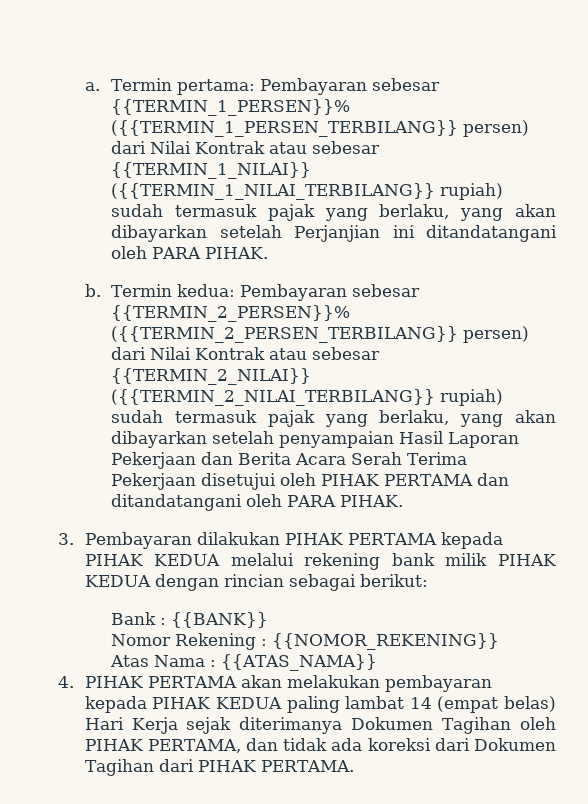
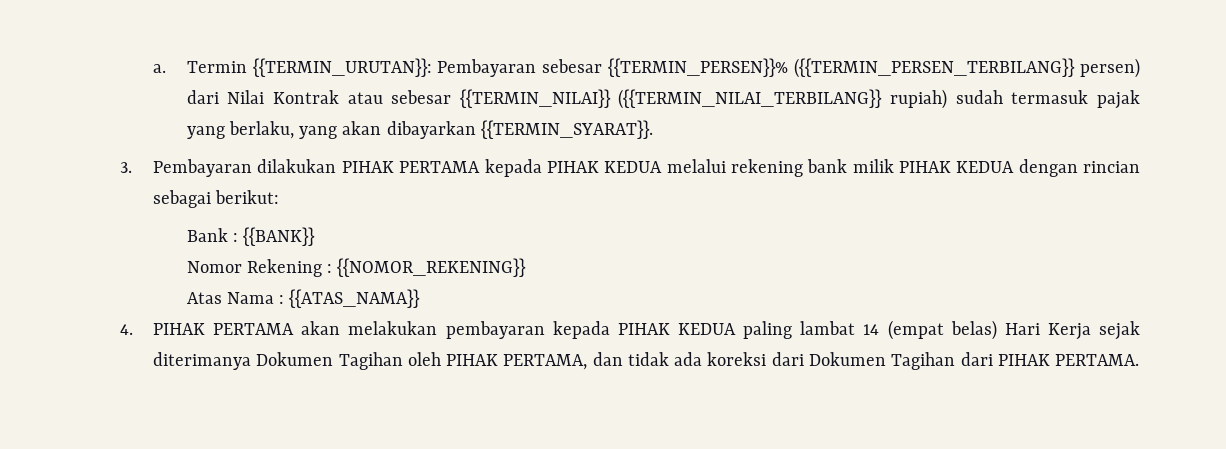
[177,78,441,95] [111,99,351,116] [111,120,530,137] [111,141,381,154] [111,162,312,179] [111,183,504,200] [111,204,556,221] [111,225,557,242] [111,246,269,259] [84,284,421,301] [111,305,351,322] [111,326,530,343] [111,347,381,360] [111,368,312,385] [111,389,504,406] [111,410,556,427] [111,431,520,448] [111,452,468,469] [111,473,510,490] [111,494,404,511] pertama: Pembayaran sebesar {{TERMIN_1_PERSEN}}% ({{TERMIN_1_PERSEN_TERBILANG}} persen) dari Nilai Kontrak atau sebesar {{TERMIN_1_NILAI}} ({{TERMIN_1_NILAI_TERBILANG}} rupiah) sudah termasuk pajak yang berlaku, yang akan dibayarkan setelah Perjanjian ini ditandatangani oleh PARA PIHAK. // b. Termin kedua: Pembayaran sebesar {{TERMIN_2_PERSEN}}% ({{TERMIN_2_PERSEN_TERBILANG}} persen) dari Nilai Kontrak atau sebesar {{TERMIN_2_NILAI}} ({{TERMIN_2_NILAI_TERBILANG}} rupiah) sudah termasuk pajak yang berlaku, yang akan dibayarkan setelah penyampaian Hasil Laporan Pekerjaan dan Berita Acara Serah Terima Pekerjaan disetujui oleh PIHAK PERTAMA dan ditandatangani oleh PARA PIHAK. -> [252,58,1141,78] [186,89,1140,109] [186,120,653,139] {{TERMIN_URUTAN}}: Pembayaran sebesar {{TERMIN_PERSEN}}% ({{TERMIN_PERSEN_TERBILANG}} persen) dari Nilai Kontrak atau sebesar {{TERMIN_NILAI}} ({{TERMIN_NILAI_TERBILANG}} rupiah) sudah termasuk pajak yang berlaku, yang akan dibayarkan {{TERMIN_SYARAT}}.

